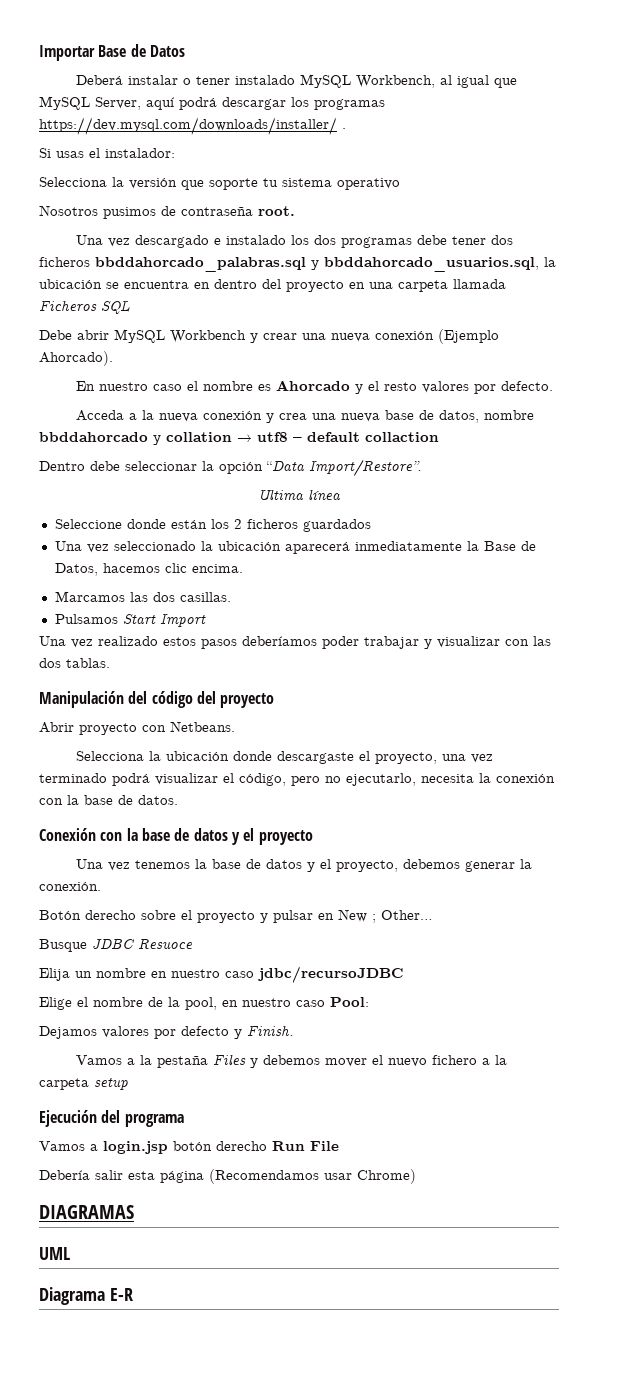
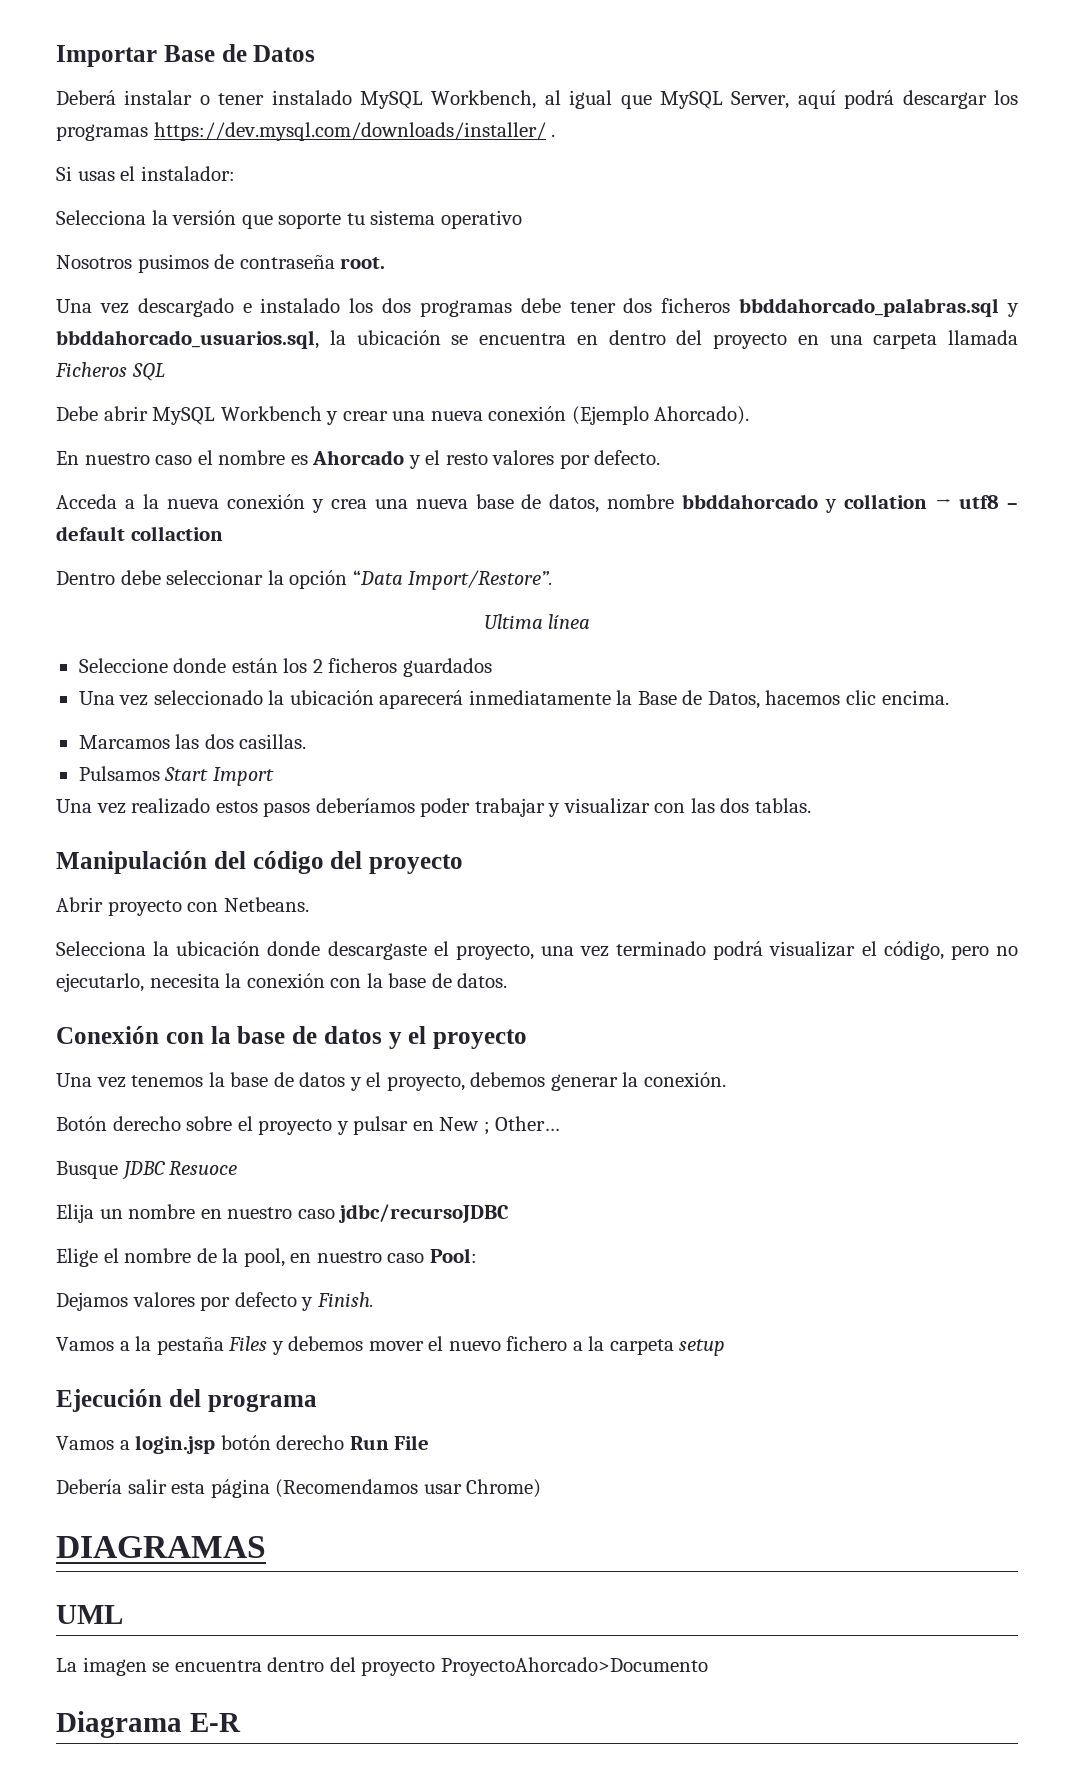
(70, 1253) none -> [56,1657,708,1676] // La imagen se encuentra dentro del proyecto ProyectoAhorcado>Documento

